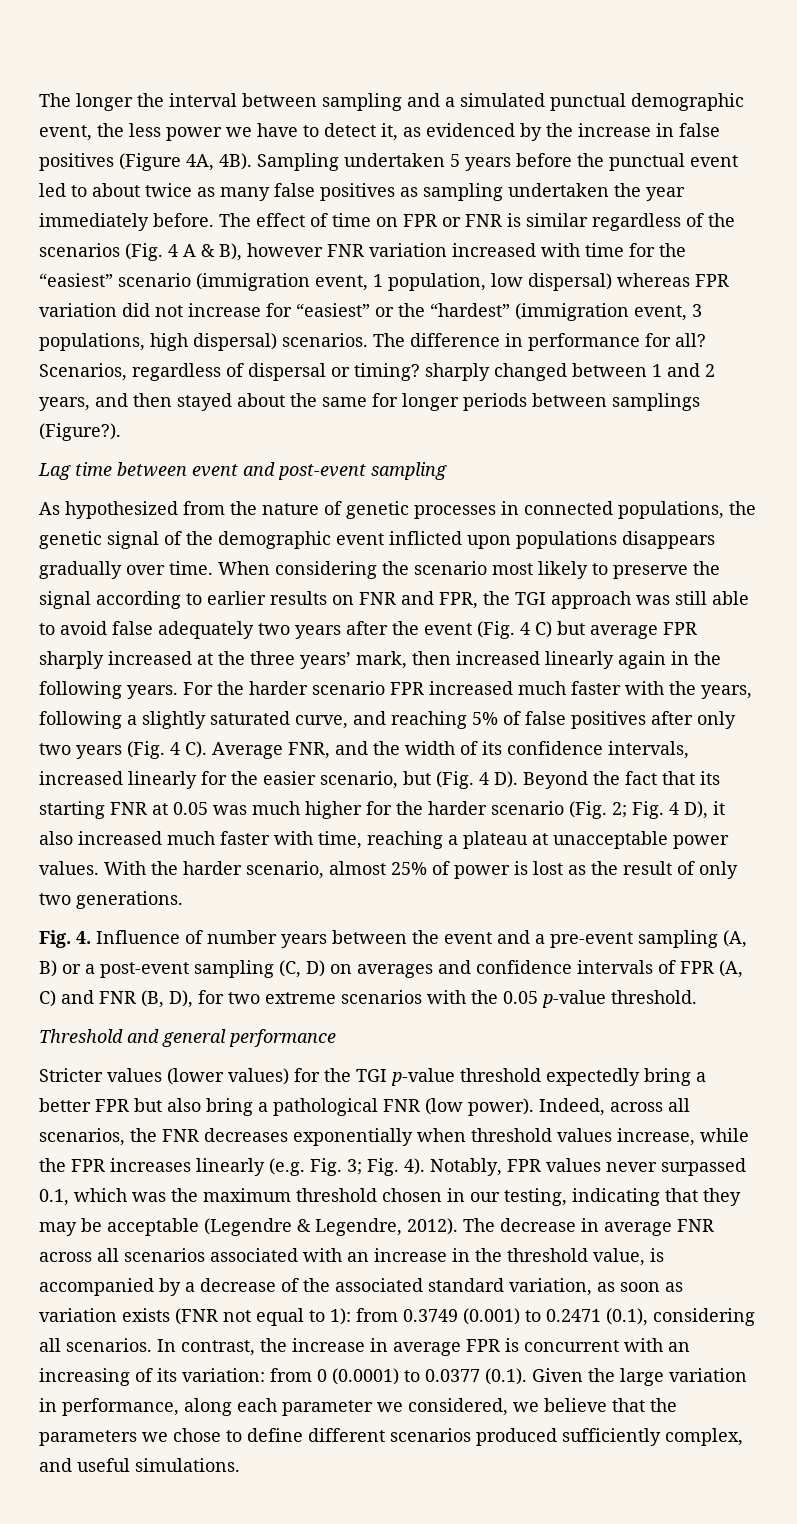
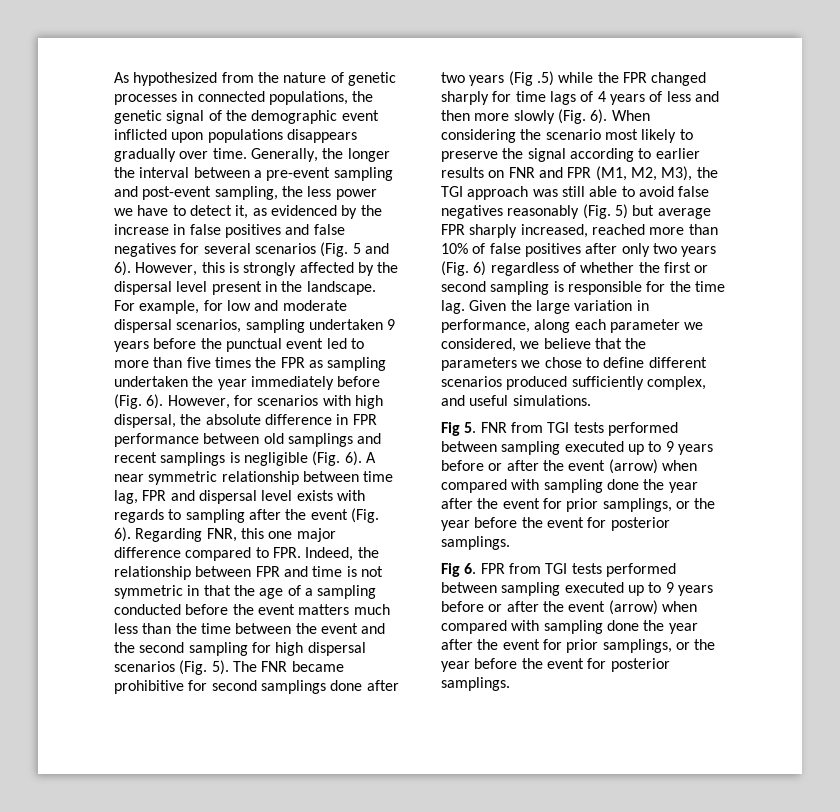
[39,93,744,111] [39,123,720,141] [39,153,738,171] [39,183,685,201] [39,213,735,231] [39,243,686,261] [39,273,729,291] [39,303,702,321] [39,333,706,351] [39,363,715,381] [39,393,700,411] [39,423,121,441] [38,462,447,480] The longer the interval between sampling and a simulated punctual demographic event, the less power we have to detect it, as evidenced by the increase in false positives (Figure 4A, 4B). Sampling undertaken 5 years before the punctual event led to about twice as many false positives as sampling undertaken the year immediately before. The effect of time on FPR or FNR is similar regardless of the scenarios (Fig. 4 A & B), however FNR variation increased with time for the “easiest” scenario (immigration event, 1 population, low dispersal) whereas FPR variation did not increase for “easiest” or the “hardest” (immigration event, 3 populations, high dispersal) scenarios. The difference in performance for all? Scenarios, regardless of dispersal or timing? sharply changed between 1 and 2 years, and then stayed about the same for longer periods between samplings (Figure?). // Lag time between event and post-event sampling // -> (114, 77) none
(213, 568) none -> [250,148,390,162] [114,167,393,181] [114,186,377,200] [114,205,382,219] [114,224,345,238] [114,242,389,257] [114,261,399,276] [114,281,376,295] [114,300,347,314] [114,319,396,333] [114,338,364,352] [114,357,387,371] [114,376,381,390] [114,394,383,409] [114,414,377,428] [114,433,382,447] [114,451,376,466] [114,471,394,485] [114,490,365,504] [114,508,379,523] [114,527,336,542] [114,547,379,561] [114,566,383,580] [114,585,377,599] [114,604,390,615] [114,623,386,634] [114,642,366,656] [114,660,344,675] [114,680,399,694] [441,71,707,86] [441,91,719,105] [441,109,608,124] Generally, the longer the interval between a pre-event sampling and post-event sampling, the less power we have to detect it, as evidenced by the increase in false positives and false negatives for several scenarios (Fig. 5 and 6). However, this is strongly affected by the dispersal level present in the landscape. For example, for low and moderate dispersal scenarios, sampling undertaken 9 years before the punctual event led to more than five times the FPR as sampling undertaken the year immediately before (Fig. 6). However, for scenarios with high dispersal, the absolute difference in FPR performance between old samplings and recent samplings is negligible (Fig. 6). A near symmetric relationship between time lag, FPR and dispersal level exists with regards to sampling after the event (Fig. 6). Regarding FNR, this one major difference compared to FPR. Indeed, the relationship between FPR and time is not symmetric in that the age of a sampling conducted before the event matters much less than the time between the event and the second sampling for high dispersal scenarios (Fig. 5). The FNR became prohibitive for second samplings done after two years (Fig .5) while the FPR changed sharply for time lags of 4 years of less and then more slowly (Fig. 6).
[439,592,478,609] FPR, -> [567,166,693,181] FPR (M1, M2, M3),
[158,621,697,639] [39,651,721,669] [39,681,752,699] [39,711,498,729] adequately two years after the event (Fig. 4 C) but average FPR sharply increased at the three years’ mark, then increased linearly again in the following years. For the harder scenario FPR increased much faster with the years, following a slightly saturated curve, and reaching 5% -> [441,204,711,219] [441,224,718,238] [441,243,468,254] negatives reasonably (Fig. 5) but average FPR sharply increased, reached more than 10%
[170,741,689,759] [39,771,720,789] [39,801,725,819] [39,831,729,849] [39,861,738,879] [39,891,183,909] [39,930,747,948] [39,960,743,978] [39,990,697,1008] [39,1029,336,1047] [39,1068,706,1086] [39,1098,690,1116] [39,1128,749,1146] [39,1158,746,1176] [39,1188,741,1206] [39,1218,714,1236] [39,1248,664,1266] [39,1278,683,1296] [39,1308,755,1326] [39,1338,690,1356] [39,1368,527,1386] 4 C). Average FNR, and the width of its confidence intervals, increased linearly for the easier scenario, but (Fig. 4 D). Beyond the fact that its starting FNR at 0.05 was much higher for the harder scenario (Fig. 2; Fig. 4 D), it also increased much faster with time, reaching a plateau at unacceptable power values. With the harder scenario, almost 25% of power is lost as the result of only two generations. // Fig. 4. Influence of number years between the event and a pre-event sampling (A, B) or a post-event sampling (C, D) on averages and confidence intervals of FPR (A, C) and FNR (B, D), for two extreme scenarios with the 0.05 p-value threshold. // Threshold and general performance // Stricter values (lower values) for the TGI p-value threshold expectedly bring a better FPR but also bring a pathological FNR (low power). Indeed, across all scenarios, the FNR decreases exponentially when threshold values increase, while the FPR increases linearly (e.g. Fig. 3; Fig. 4). Notably, FPR values never surpassed 0.1, which was the maximum threshold chosen in our testing, indicating that they may be acceptable (Legendre & Legendre, 2012). The decrease in average FNR across all scenarios associated with an increase in the threshold value, is accompanied by a decrease of the associated standard variation, as soon as variation exists (FNR not equal to 1): from 0.3749 (0.001) to 0.2471 (0.1), considering all scenarios. In contrast, the increase in average FPR is concurrent with an increasing of its variation: from 0 (0.0001) to 0.0377 (0.1). -> [473,261,709,276] [441,281,725,295] [441,300,465,314] 6) regardless of whether the first or second sampling is responsible for the time lag.
(240, 1465) none -> [441,422,678,436] [441,441,713,455] [441,459,697,474] [441,479,698,493] [441,498,716,512] [441,517,670,531] [441,536,510,550] [441,563,676,577] [441,582,713,596] [441,600,697,615] [441,620,698,634] [441,639,716,653] [441,658,670,672] [441,677,510,691] // Fig 5. FNR from TGI tests performed between sampling executed up to 9 years before or after the event (arrow) when compared with sampling done the year after the event for prior samplings, or the year before the event for posterior samplings. // Fig 6. FPR from TGI tests performed between sampling executed up to 9 years before or after the event (arrow) when compared with sampling done the year after the event for prior samplings, or the year before the event for posterior samplings.

